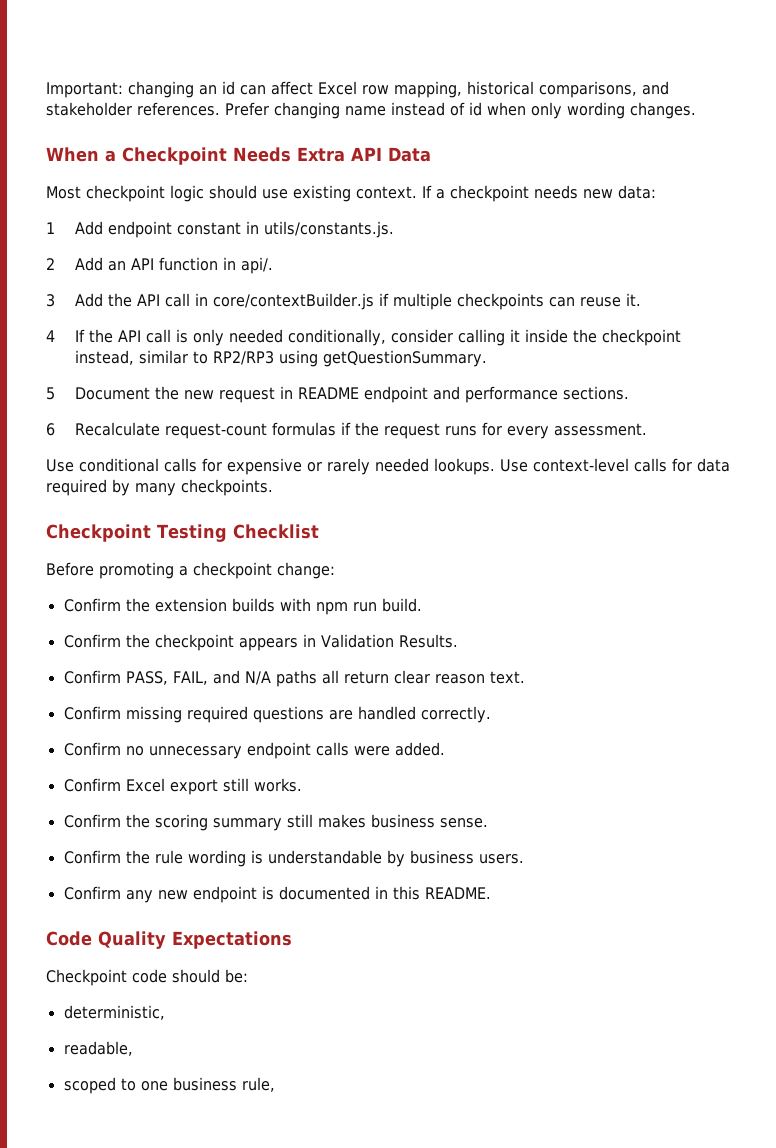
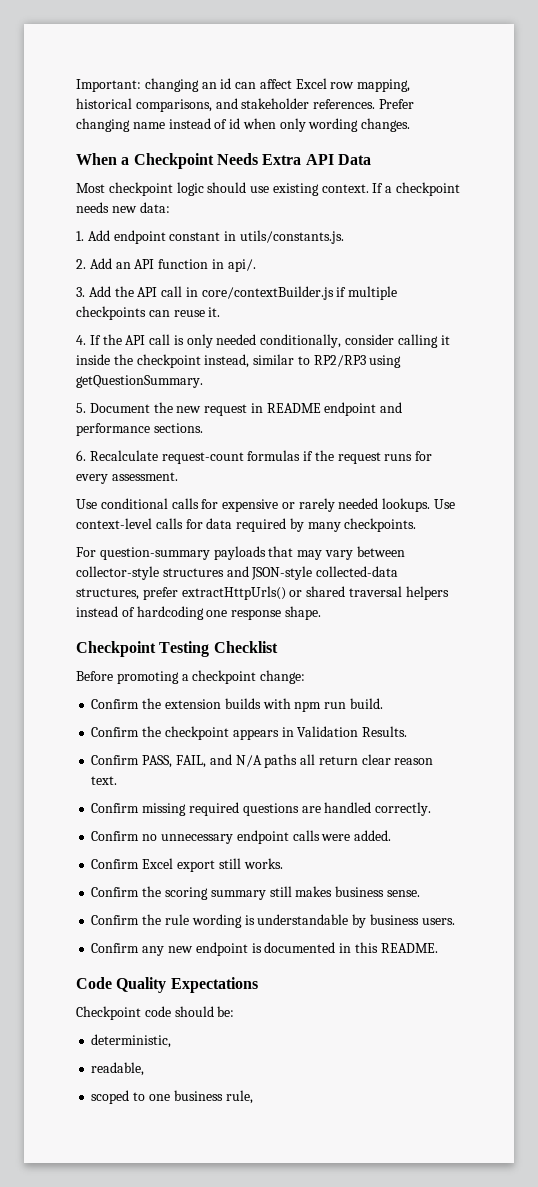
[46,222,55,234] 1 -> [76,231,84,241] 1.
[46,258,55,270] 2 -> [76,259,86,269] 2.
[46,294,55,307] 3 -> [76,287,85,297] 3.
[46,330,55,342] 4 -> [76,335,86,345] 4.
[46,387,55,400] 5 -> [76,403,86,413] 5.
[46,423,55,436] 6 -> [76,450,86,461] 6.
(273, 487) none -> [76,546,405,560] [76,566,399,580] [76,586,449,600] [76,606,321,620] // For question-summary payloads that may vary between collector-style structures and JSON-style collected-data structures, prefer extractHttpUrls() or shared traversal helpers instead of hardcoding one response shape.

